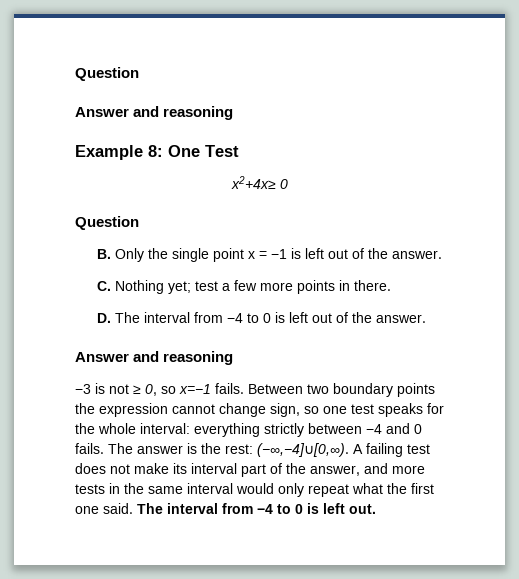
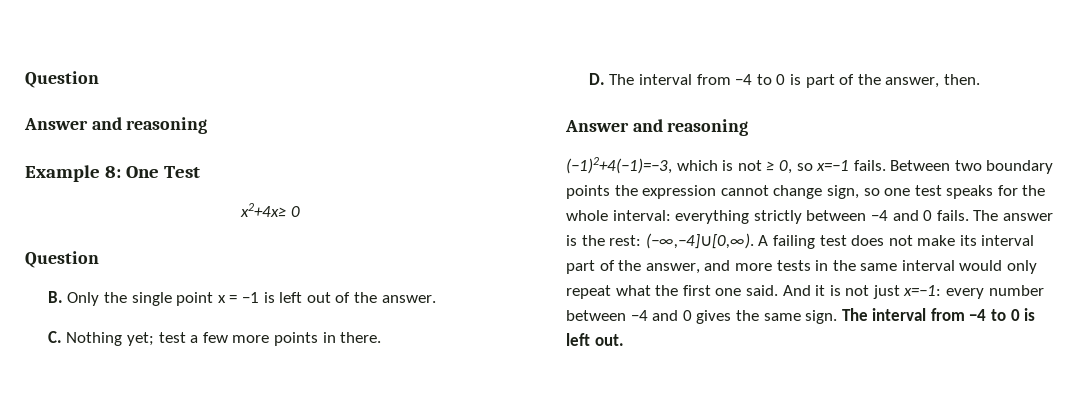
[288,312,426,323] [75,351,234,365] [75,384,91,394] left out of the answer. // Answer and reasoning // −3 -> [805,74,980,88] [565,119,749,136] [566,157,718,174] part of the answer, then. // Answer and reasoning // (−1)2+4(−1)=−3, which
(133, 508) none -> [782,285,1044,299] [566,310,838,324] And it is not just x=−1: every number between −4 and 0 gives the same sign.

